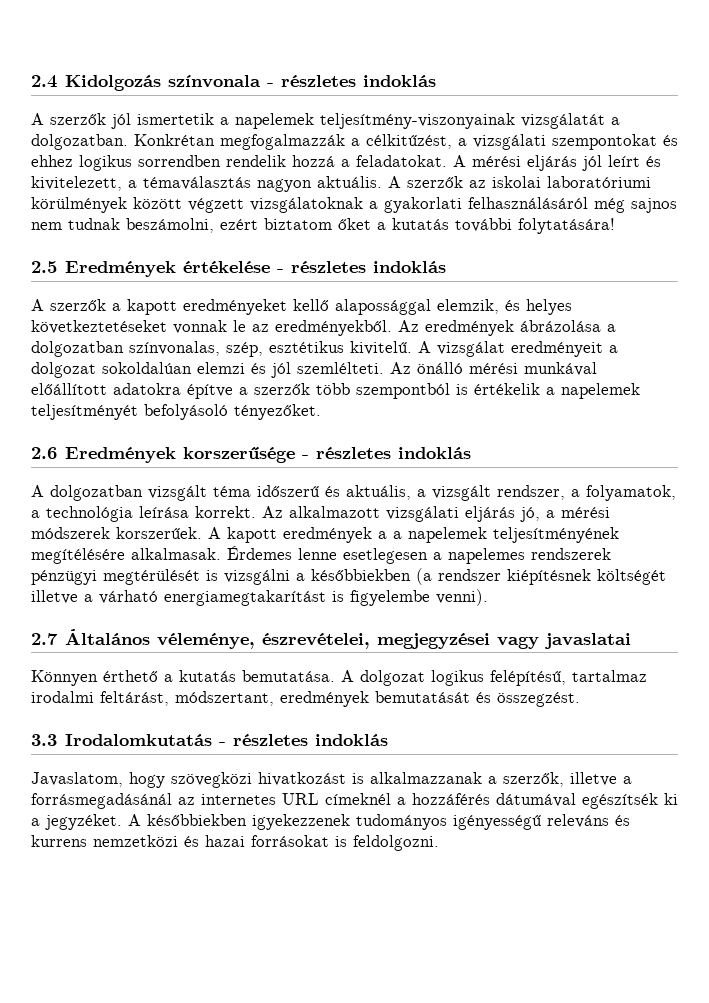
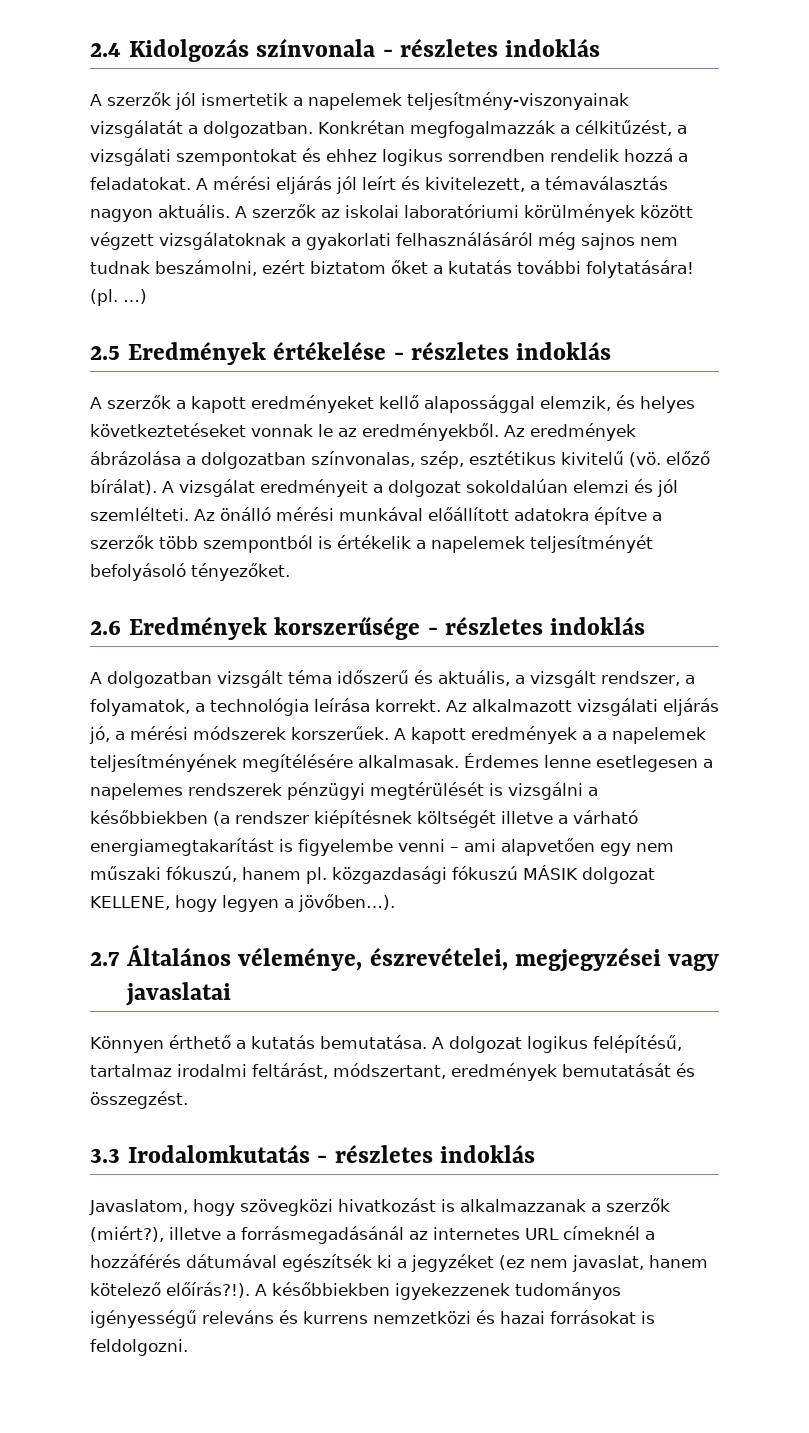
(615, 226) none -> [90,289,147,306] (pl. …)
[350,341,412,355] kivitelű. -> [561,451,710,467] [90,479,157,495] kivitelű (vö. előző bírálat).
[436,589,488,606] venni). -> [398,838,674,856] [90,865,655,884] [90,894,395,912] venni – ami alapvetően egy nem műszaki fókuszú, hanem pl. közgazdasági fókuszú MÁSIK dolgozat KELLENE, hogy legyen a jövőben…).
[503,772,564,787] szerzők, -> [606,1198,670,1212] [90,1226,164,1242] szerzők (miért?),
[45,814,122,830] jegyzéket. -> [411,1254,708,1272] [90,1282,250,1298] jegyzéket (ez nem javaslat, hanem kötelező előírás?!).

